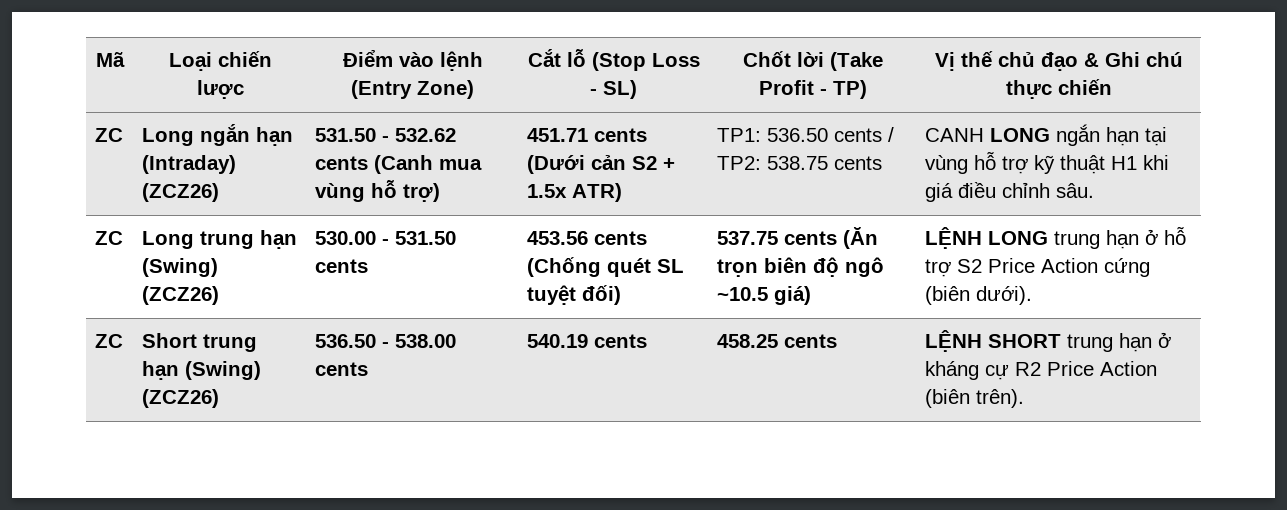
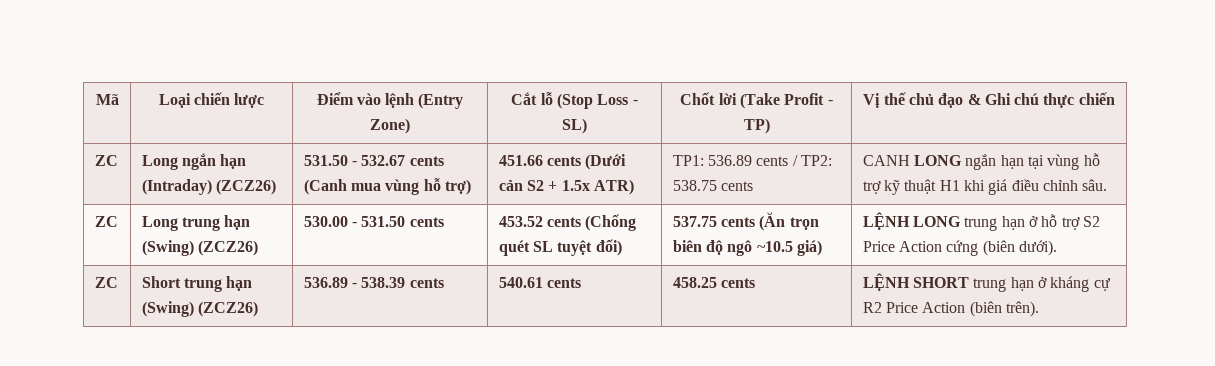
[395,128,457,142] 532.62 -> [361,155,406,166] 532.67
[527,128,589,142] 451.71 -> [498,155,543,166] 451.66
[767,128,829,142] 536.50 -> [707,155,752,166] 536.89
[527,231,589,245] 453.56 -> [498,216,543,227] 453.52
[315,334,457,348] [315,362,369,376] [527,334,589,348] 536.50 - 538.00 cents | 540.19 -> [303,277,444,288] [498,277,543,288] 536.89 - 538.39 cents | 540.61

